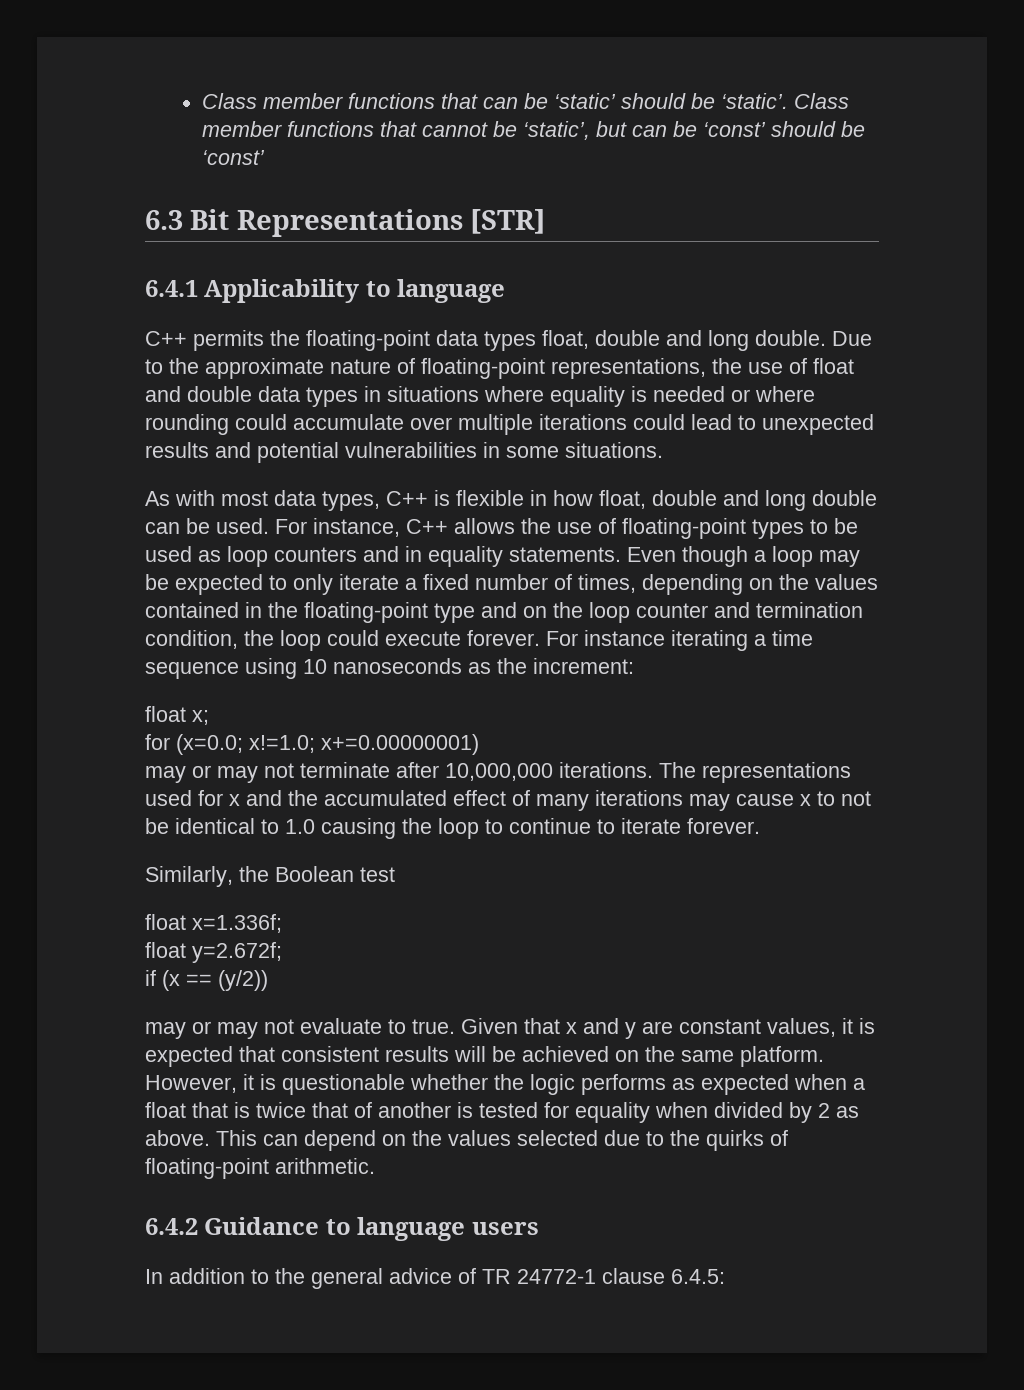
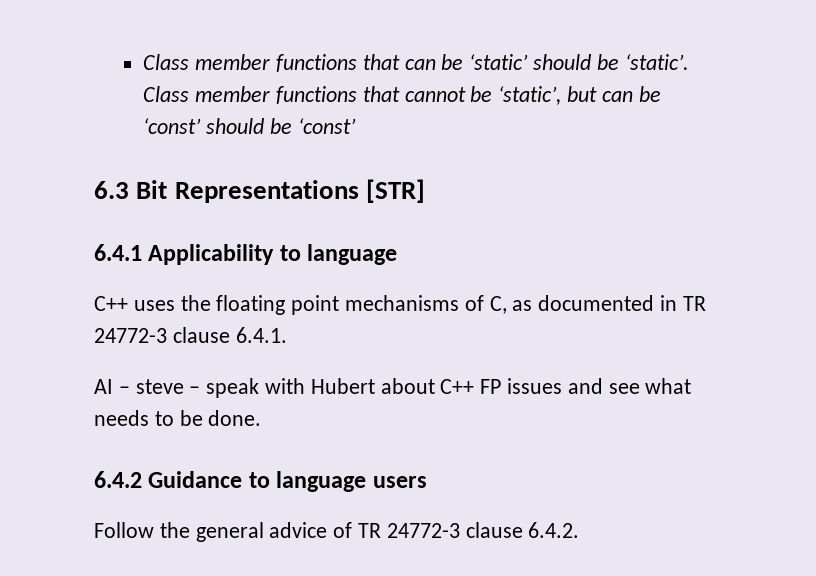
[193,330,872,351] [145,358,854,379] [145,386,815,407] [145,414,874,435] [145,442,663,463] [145,490,877,511] [145,518,858,539] [145,546,860,567] [145,574,878,595] [145,602,863,623] [145,630,813,651] [145,658,634,679] [145,706,209,725] [145,734,479,755] [145,762,851,783] [145,790,871,811] [145,818,760,839] [145,866,395,887] [145,914,282,933] [145,942,282,963] [145,970,268,991] [145,1018,875,1039] [145,1046,824,1067] [145,1074,865,1095] [145,1102,859,1123] [145,1130,788,1151] [145,1158,375,1179] permits the floating-point data types float, double and long double. Due to the approximate nature of floating-point representations, the use of float and double data types in situations where equality is needed or where rounding could accumulate over multiple iterations could lead to unexpected results and potential vulnerabilities in some situations. // As with most data types, C++ is flexible in how float, double and long double can be used. For instance, C++ allows the use of floating-point types to be used as loop counters and in equality statements. Even though a loop may be expected to only iterate a fixed number of times, depending on the values contained in the floating-point type and on the loop counter and termination condition, the loop could execute forever. For instance iterating a time sequence using 10 nanoseconds as the increment: // float x; // for (x=0.0; x!=1.0; x+=0.00000001) // may or may not terminate after 10,000,000 iterations. The representations used for x and the accumulated effect of many iterations may cause x to not be identical to 1.0 causing the loop to continue to iterate forever. // Similarly, the Boolean test // float x=1.336f; // float y=2.672f; // if (x == (y/2)) // may or may not evaluate to true. Given that x and y are constant values, it is expected that consistent results will be achieved on the same platform. However, it is questionable whether the logic performs as expected when a float that is twice that of another is tested for equality when divided by 2 as above. This can depend on the values selected due to the quirks of floating-point arithmetic. -> [133,295,706,315] [94,327,287,343] [94,378,692,398] [94,410,262,426] uses the floating point mechanisms of C, as documented in TR 24772-3 clause 6.4.1. // AI – steve – speak with Hubert about C++ FP issues and see what needs to be done.
[145,1268,269,1284] In addition to -> [94,522,154,538] Follow
[517,1268,725,1284] 24772-1 clause 6.4.5: -> [386,522,580,538] 24772-3 clause 6.4.2.

